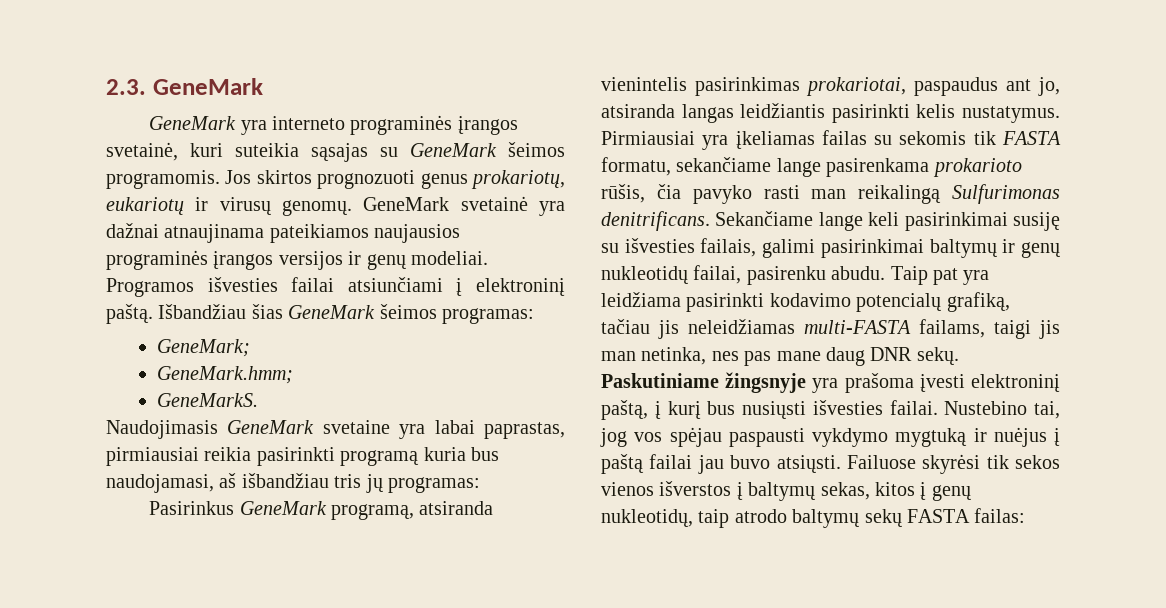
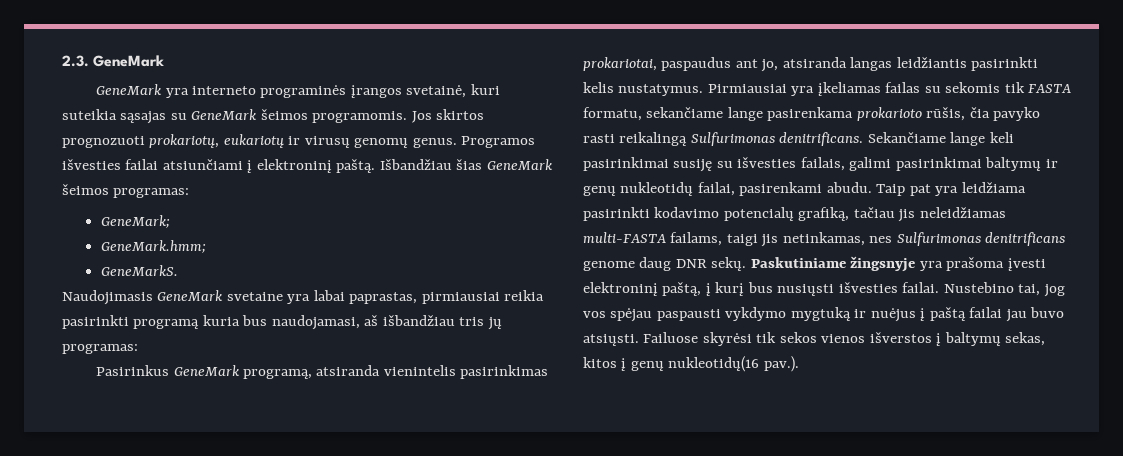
[420,173,468,189] genus -> (145, 142) none
[282,196,565,216] [106,223,461,243] [106,250,488,270] genomų. GeneMark svetainė yra dažnai atnaujinama pateikiamos naujausios programinės įrangos versijos ir genų modeliai. -> [354,138,457,148] genomų genus.
[811,189,847,199] man -> (615, 138) none
[746,266,826,285] pasirenku -> [739,182,823,196] pasirenkami
[601,347,821,366] man netinka, nes pas mane -> [782,232,1066,246] [583,261,635,271] netinkamas, nes Sulfurimonas denitrificans genome
[601,508,1026,528] nukleotidų, taip atrodo baltymų sekų FASTA failas: -> [668,356,799,372] nukleotidų(16 pav.).

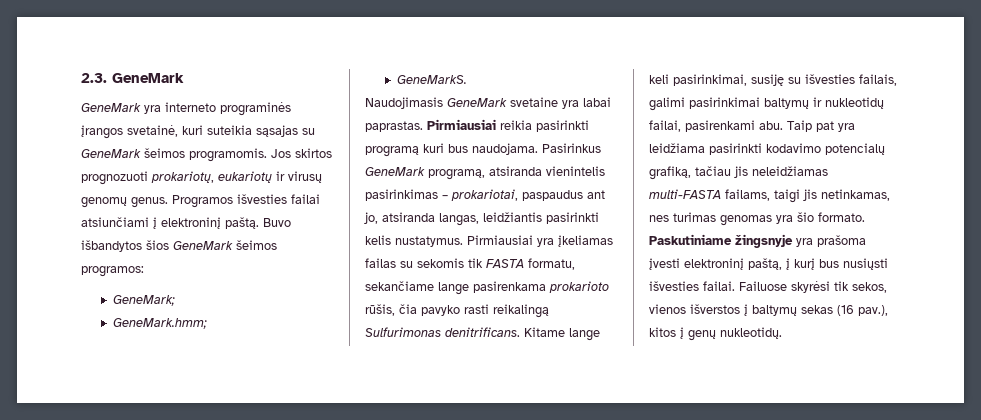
[379,159,553,170] [62,184,190,198] Išbandžiau šias GeneMark šeimos programas: -> [263,218,291,227] [81,240,277,252] [81,266,144,277] Buvo išbandytos šios GeneMark šeimos programos:
[349,292,500,304] paprastas, pirmiausiai -> [365,119,496,132] paprastas. Pirmiausiai
[202,315,502,330] [62,344,138,354] kuria bus naudojamasi, aš išbandžiau tris jų programas: // -> [423,143,538,155] kuri bus naudojama.
(549, 372) none -> [442,195,448,199] –
[850,57,893,71] langas -> [439,213,479,226] langas,
[867,132,946,143] Sekančiame -> [524,327,565,337] Kitame
[583,157,669,171] pasirinkimai -> [673,74,747,86] pasirinkimai,
[583,186,616,196] genų -> (822, 102) none
[826,182,872,193] abudu. -> [759,121,783,130] abu.
[896,232,1066,246] [583,257,747,271] Sulfurimonas denitrificans genome daug DNR sekų. -> [673,212,865,226] turimas genomas yra šio formato.
[943,282,1065,297] [583,307,1065,322] [583,334,639,346] Nustebino tai, jog vos spėjau paspausti vykdymo mygtuką ir nuėjus į paštą failai jau buvo atsiųsti. -> (735, 286) none
[779,332,817,343] sekos -> [852,282,887,293] sekos,
[1005,332,1046,346] sekas, -> [801,305,888,316] sekas (16 pav.),
[668,356,799,372] nukleotidų(16 pav.). -> [720,327,782,339] nukleotidų.

